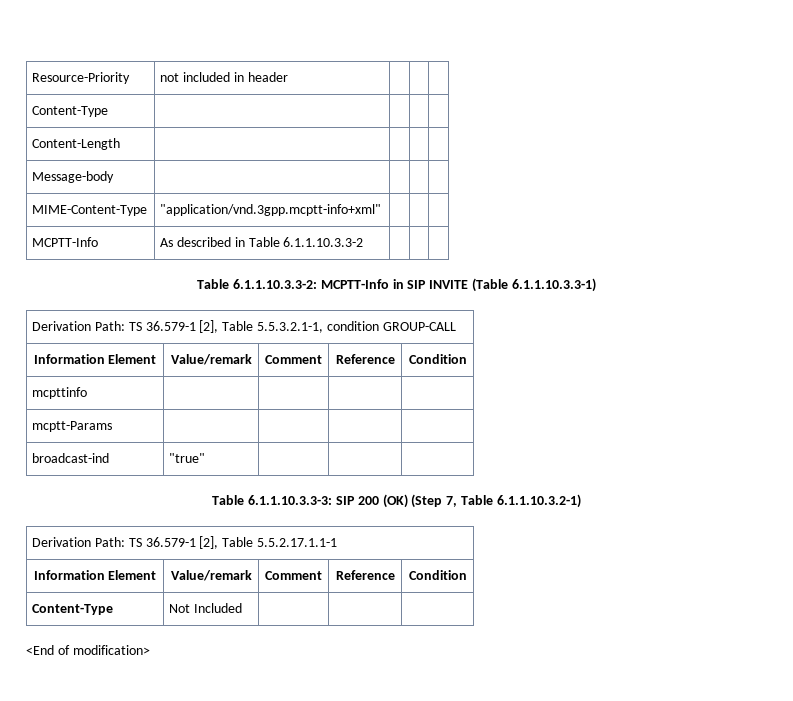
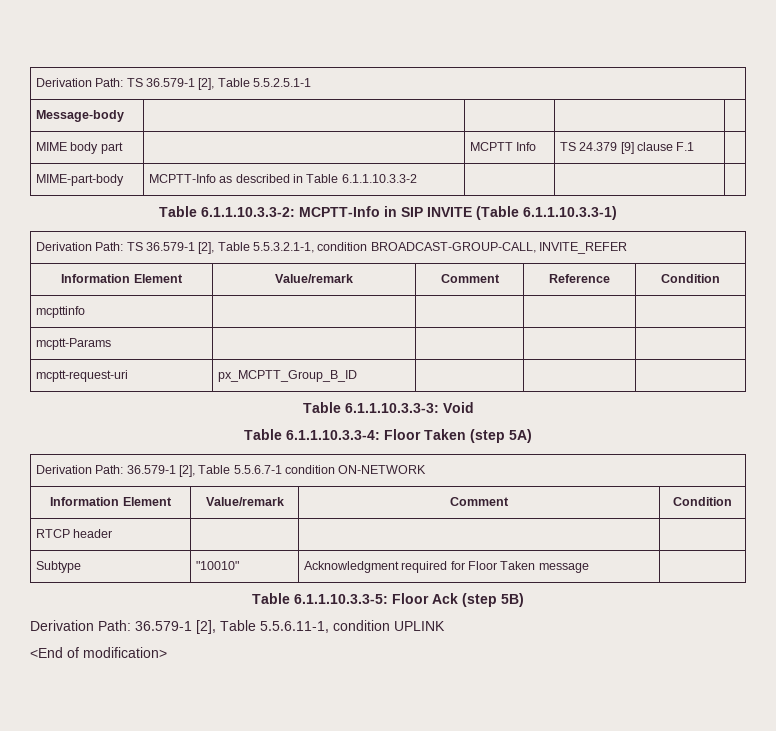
[32,72,131,84] [160,72,288,82] [32,106,109,117] [32,138,121,150] [32,171,115,183] [32,205,148,216] [160,204,382,216] [32,237,99,247] [160,238,174,247] Resource-Priority | not included in header | | | // Content-Type | | | | // Content-Length | | | | // Message-body | | | | // MIME-Content-Type | "application/vnd.3gpp.mcptt-info+xml" | | | // MCPTT-Info | As -> [35,78,312,90] [35,110,124,122] [35,142,123,154] [469,142,537,151] [559,142,695,154] [35,174,124,186] [148,174,233,183] Derivation Path: TS 36.579-1 [2], Table 5.5.2.5.1-1 // Message-body | | | | // MIME body part | | MCPTT Info | TS 24.379 [9] clause F.1 | // MIME-part-body | MCPTT-Info as
[382,322,456,331] GROUP-CALL -> [370,242,628,254] BROADCAST-GROUP-CALL, INVITE_REFER
[32,453,110,463] [169,453,206,463] broadcast-ind | "true" -> [35,370,128,382] [217,370,357,382] mcptt-request-uri | px_MCPTT_Group_B_ID
[335,494,581,508] [32,536,338,549] [33,570,157,580] [170,570,252,581] [265,571,322,580] [335,570,395,580] [408,570,467,580] [32,604,114,615] [169,603,243,613] SIP 200 (OK) (Step 7, Table 6.1.1.10.3.2-1) // Derivation Path: TS 36.579-1 [2], Table 5.5.2.17.1.1-1 // Information Element | Value/remark | Comment | Reference | Condition // Content-Type | Not Included | | | -> [442,402,474,413] [244,429,532,443] [35,465,427,477] [50,497,172,506] [205,497,284,506] [450,497,509,506] [673,497,732,506] [35,529,113,538] [35,561,81,573] [195,561,239,570] [303,561,589,573] [252,593,524,607] [30,620,445,634] Void // Table 6.1.1.10.3.3-4: Floor Taken (step 5A) // Derivation Path: 36.579-1 [2], Table 5.5.6.7-1 condition ON-NETWORK // Information Element | Value/remark | Comment | Condition // RTCP header | | | // Subtype | "10010" | Acknowledgment required for Floor Taken message | // Table 6.1.1.10.3.3-5: Floor Ack (step 5B) // Derivation Path: 36.579-1 [2], Table 5.5.6.11-1, condition UPLINK

